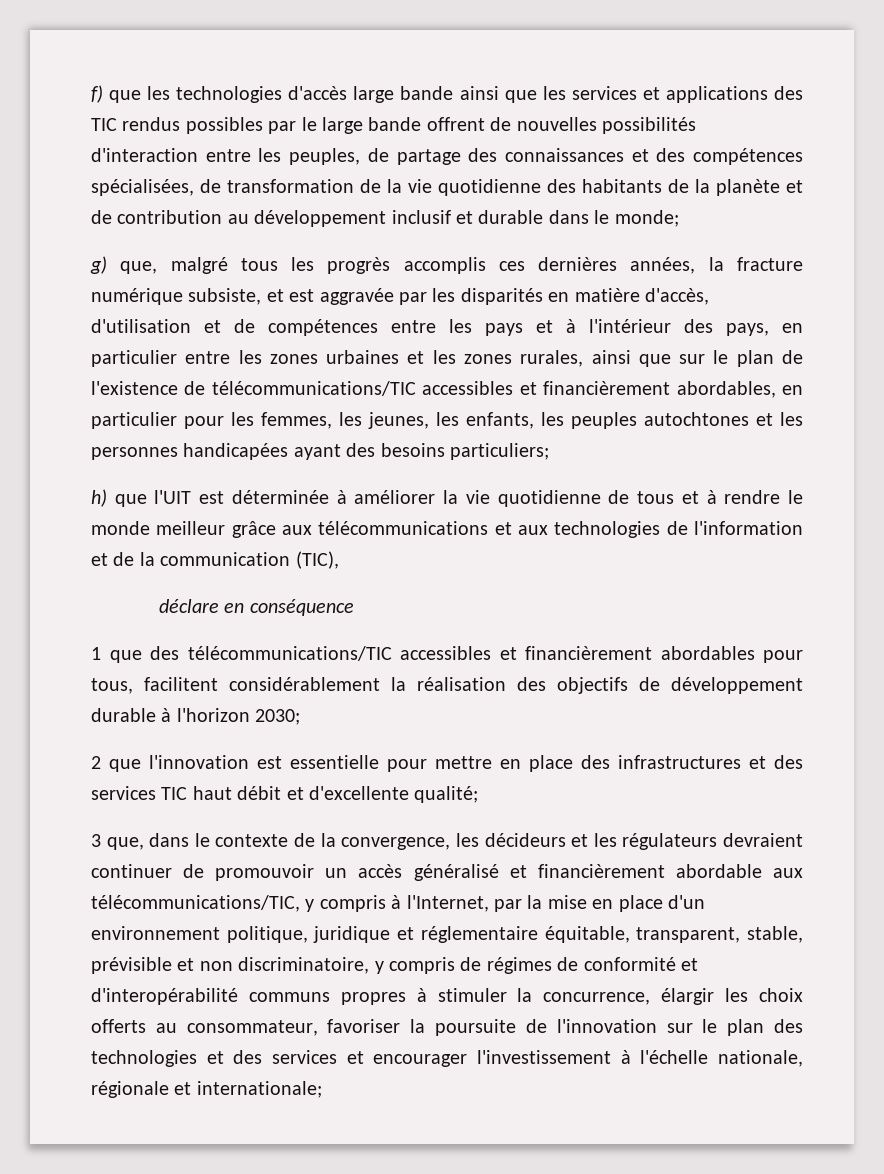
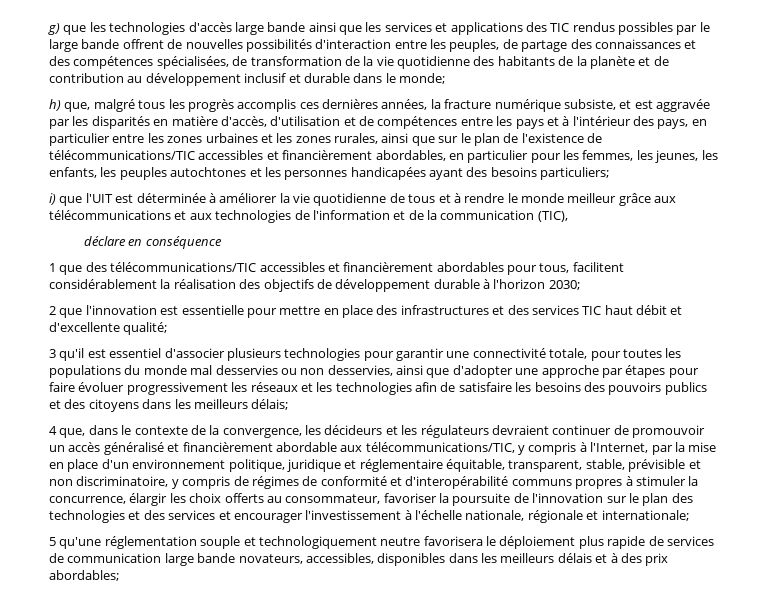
[91,85,103,103] f) -> [48,23,60,35] g)
[90,256,107,274] g) -> [49,99,61,111] h)
[91,489,107,507] h) -> [49,193,56,205] i)
(101, 840) none -> [59,348,682,361] [49,365,699,378] [49,382,707,395] [49,399,289,412] [49,426,57,435] qu'il est essentiel d'associer plusieurs technologies pour garantir une connectivité totale, pour toutes les populations du monde mal desservies ou non desservies, ainsi que d'adopter une approche par étapes pour faire évoluer progressivement les réseaux et les technologies afin de satisfaire les besoins des pouvoirs publics et des citoyens dans les meilleurs délais; // 4
(322, 1089) none -> [49,536,714,549] [49,553,669,566] [49,570,119,581] // 5 qu'une réglementation souple et technologiquement neutre favorisera le déploiement plus rapide de services de communication large bande novateurs, accessibles, disponibles dans les meilleurs délais et à des prix abordables;

